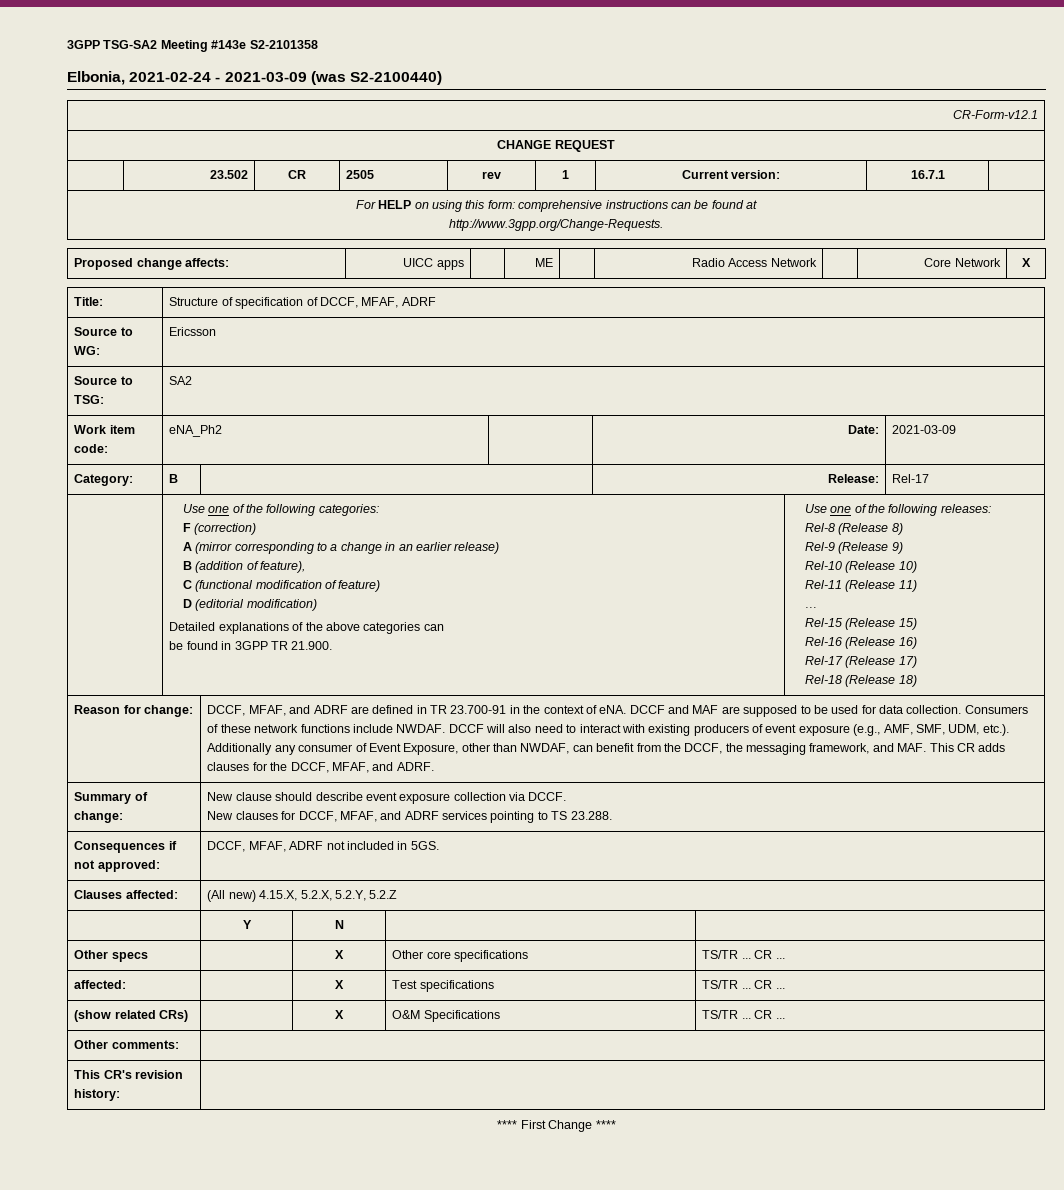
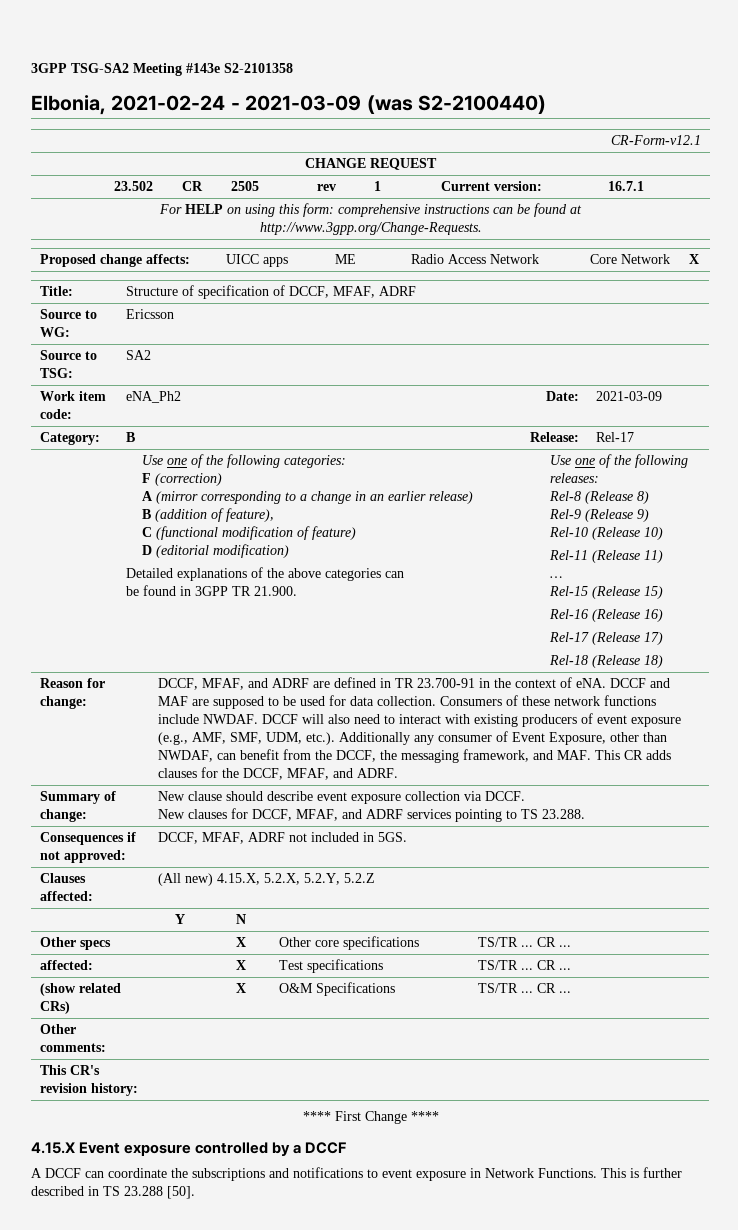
(616, 1124) none -> [31,1142,347,1156] [31,1167,682,1181] [31,1186,195,1199] // 4.15.X Event exposure controlled by a DCCF // A DCCF can coordinate the subscriptions and notifications to event exposure in Network Functions. This is further described in TS 23.288 [50].

